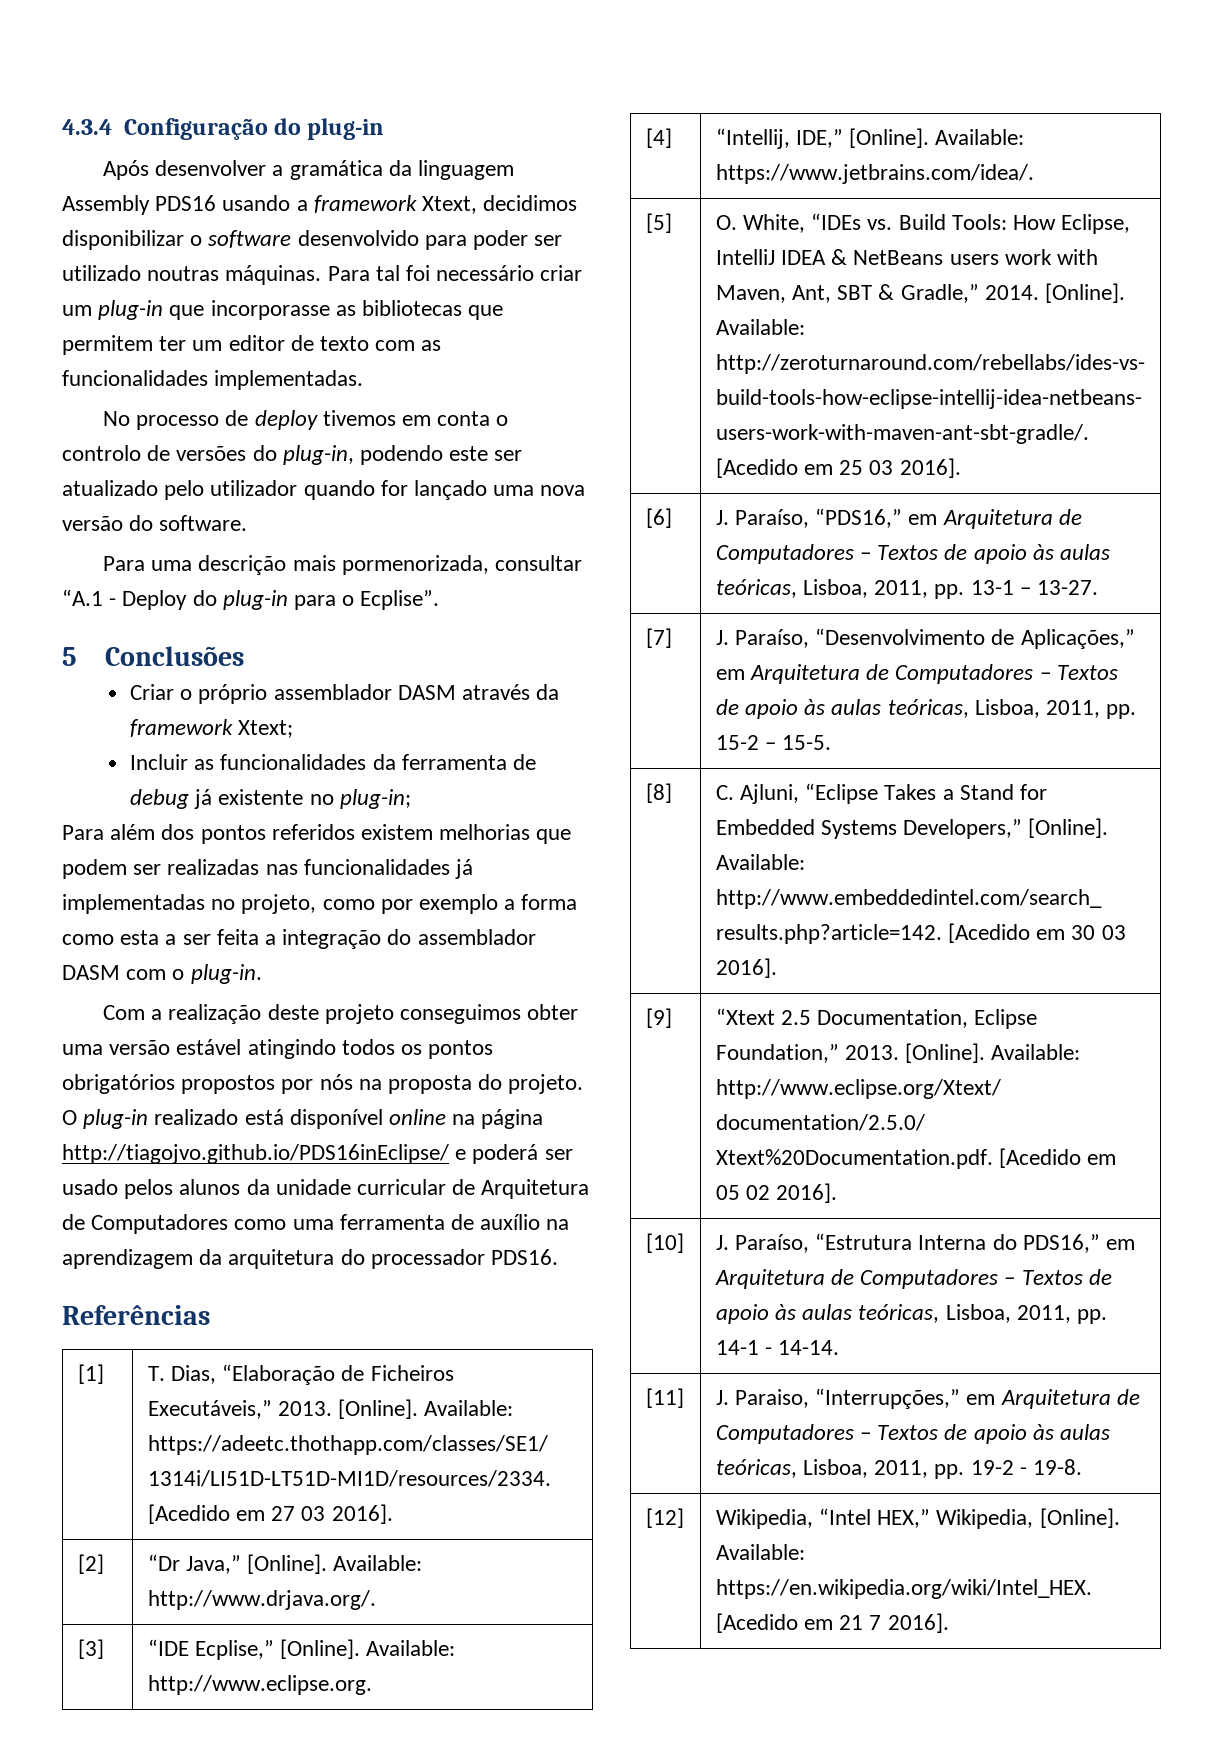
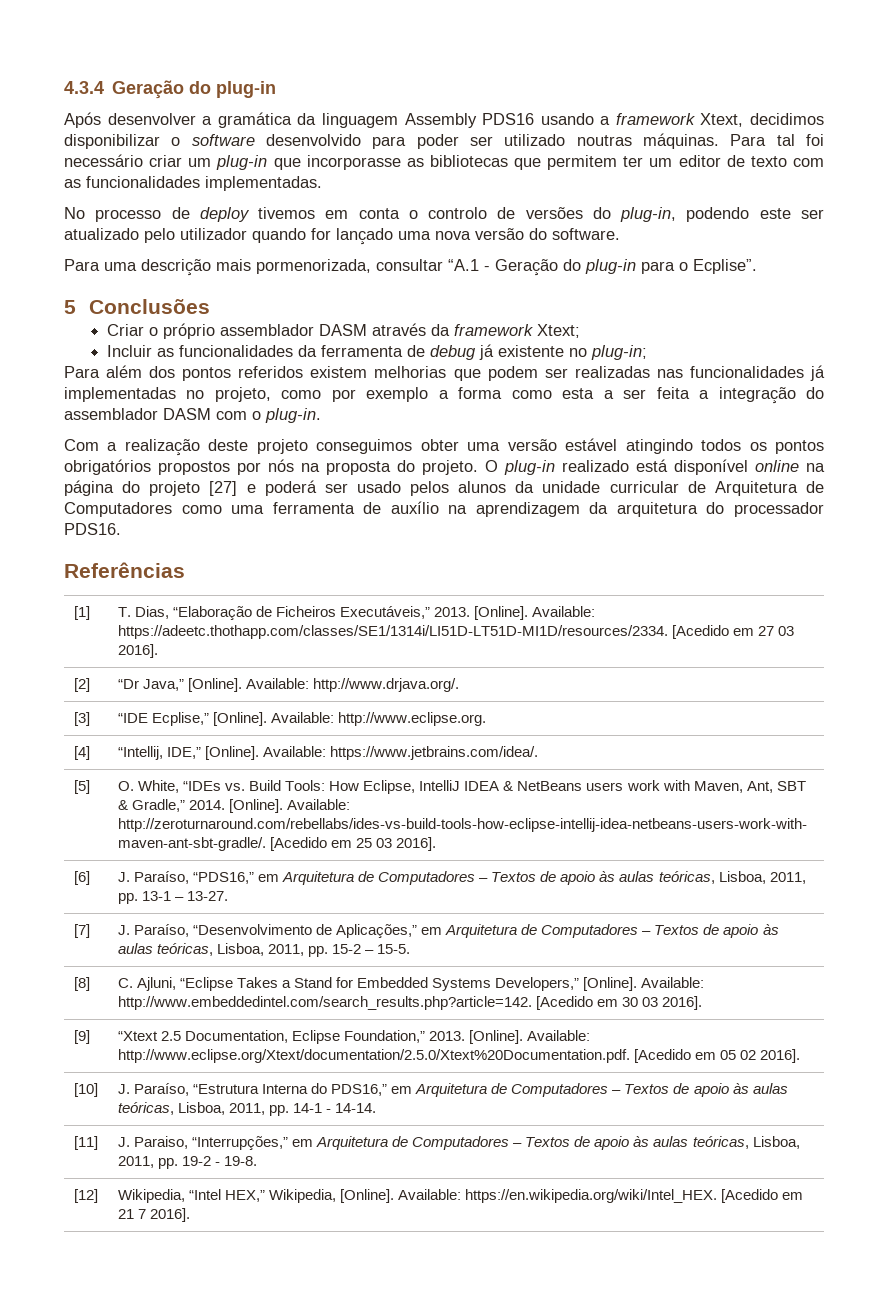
[123,118,268,140] Configuração -> [112,80,185,99] Geração
[122,590,188,610] Deploy -> [495,259,558,276] Geração
[62,1144,449,1164] http://tiagojvo.github.io/PDS16inEclipse/ -> [122,481,238,496] do projeto [27]

